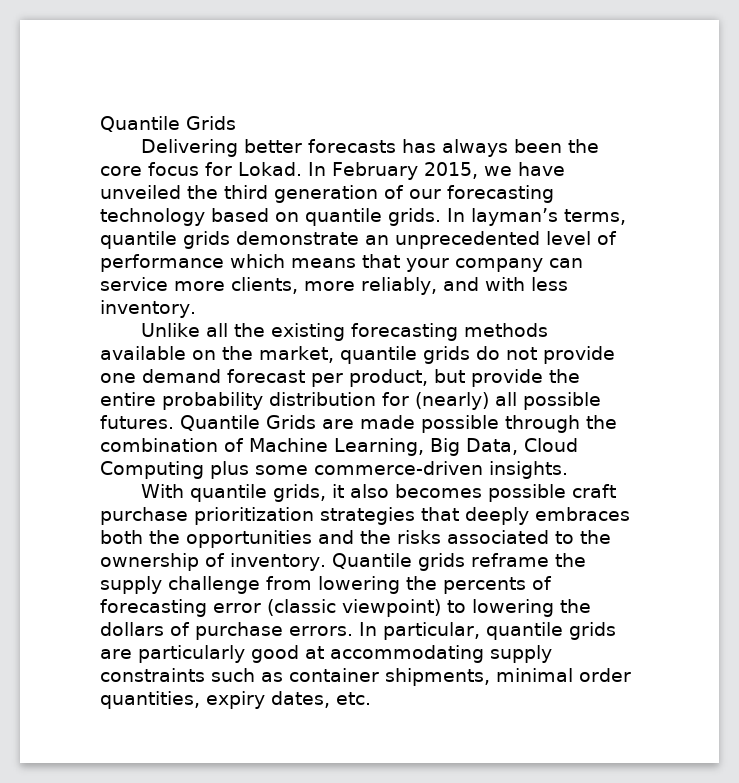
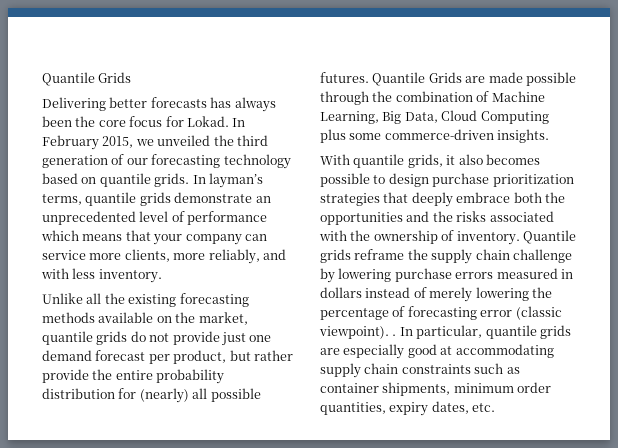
[517,162,565,176] have -> (154, 142) none
(615, 355) none -> [221,332,246,346] just
(465, 376) none -> [253,350,293,361] rather
[571,484,616,498] craft -> [373,173,429,187] to design
[535,507,630,521] embraces -> [456,192,511,203] embrace
[555,531,574,544] to -> [319,230,347,241] with
[168,576,526,594] challenge from lowering the percents -> [475,249,572,263] [320,268,573,283] [320,287,552,302] [320,308,389,320] chain challenge by lowering purchase errors measured in dollars instead of merely lowering the percentage
[342,599,591,617] [100,622,353,640] viewpoint) to lowering the dollars of purchase errors. -> [319,326,397,339] viewpoint). .
[138,645,245,663] particularly -> [343,344,405,359] especially
(552, 654) none -> [364,363,399,374] chain
[496,668,573,682] minimal -> [453,383,514,393] minimum

